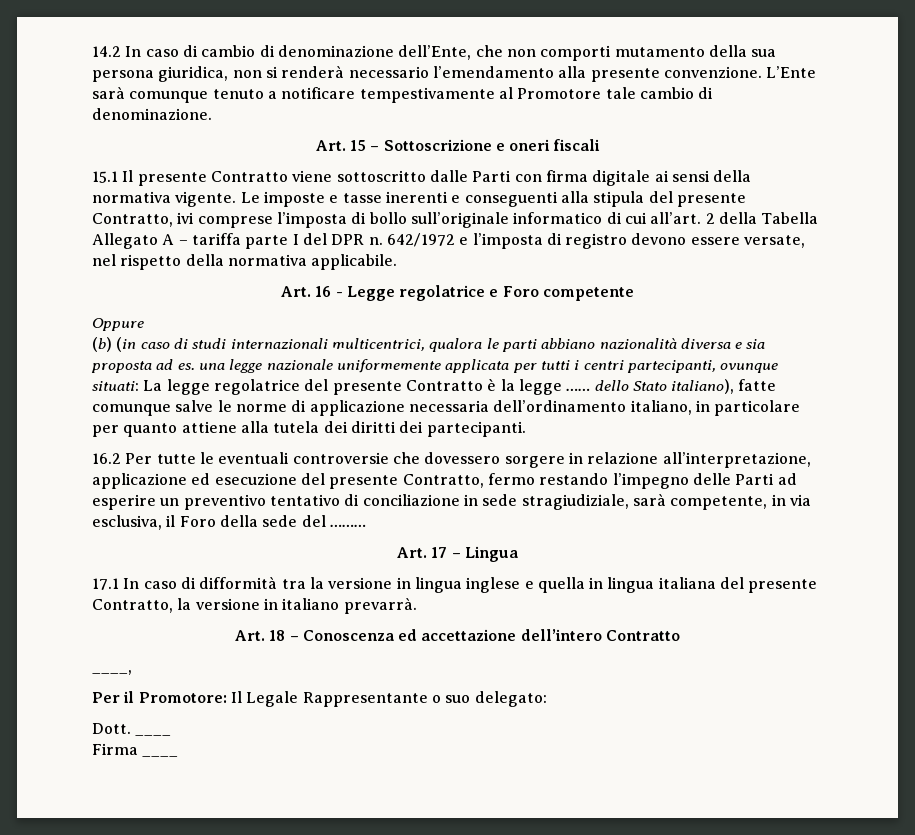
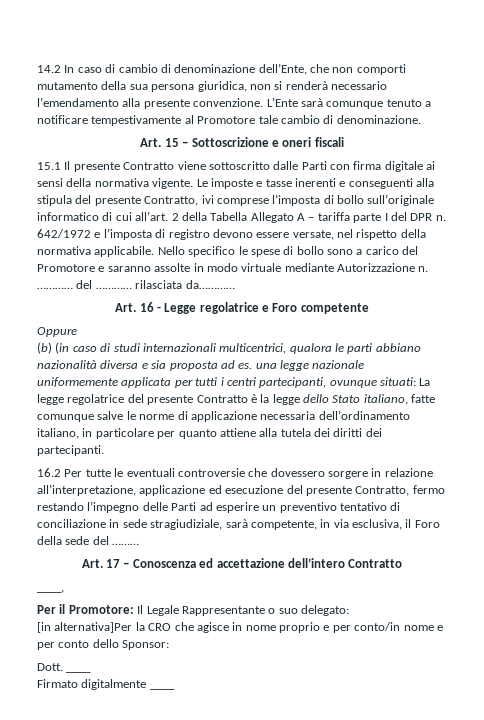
(398, 262) none -> [157,246,419,257] [37,263,429,272] [37,280,235,289] Nello specifico le spese di bollo sono a carico del Promotore e saranno assolte in modo virtuale mediante Autorizzazione n. ………… del ………… rilasciata da…………
[566,388,591,391] …… -> (300, 399) none
[671,379,735,394] italiano), -> [363,394,408,405] italiano,
[464,546,519,562] [92,576,818,593] [92,597,417,614] [234,630,299,641] Lingua // 17.1 In caso di difformità tra la versione in lingua inglese e quella in lingua italiana del presente Contratto, la versione in italiano prevarrà. // Art. 18 – -> (130, 565) none
(547, 699) none -> [37,622,443,633] [37,639,170,650] // [in alternativa]Per la CRO che agisce in nome proprio e per conto/in nome e per conto dello Sponsor:
[92,743,138,755] Firma -> [37,679,147,690] Firmato digitalmente

